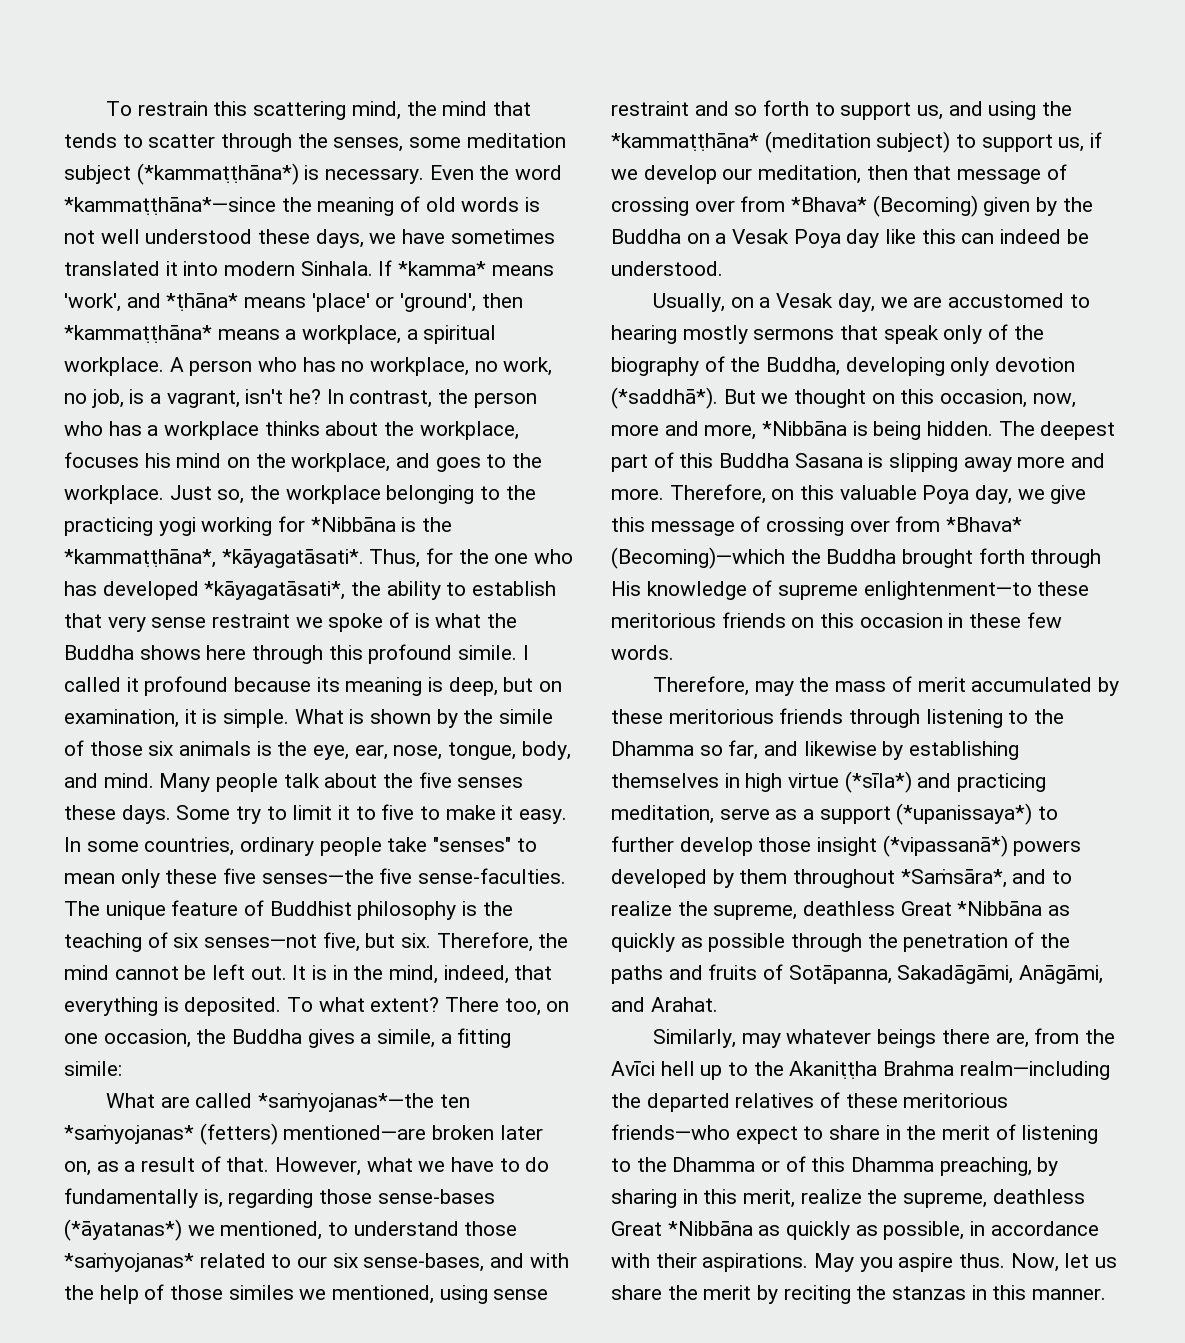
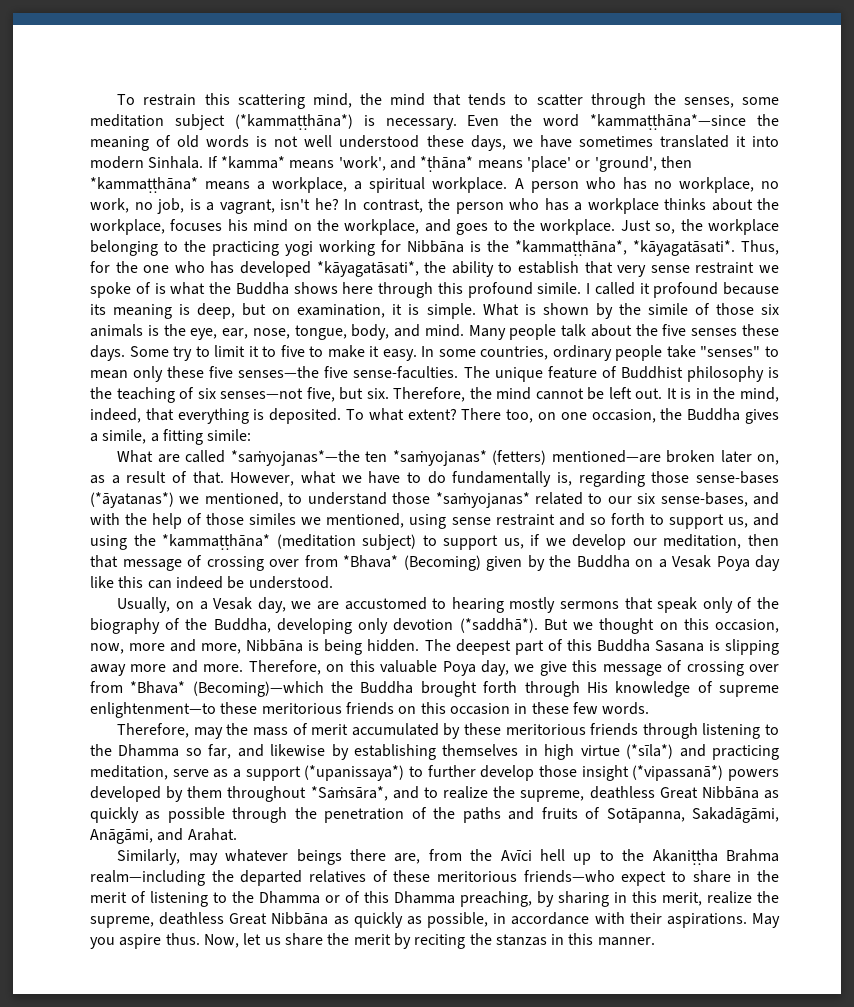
[310,517,396,532] *Nibbāna -> [407,240,464,253] Nibbāna
[762,421,848,436] *Nibbāna -> [246,639,304,652] Nibbāna
[957,901,1043,916] *Nibbāna -> [701,786,759,799] Nibbāna
[667,1221,753,1236] *Nibbāna -> [271,912,329,925] Nibbāna

